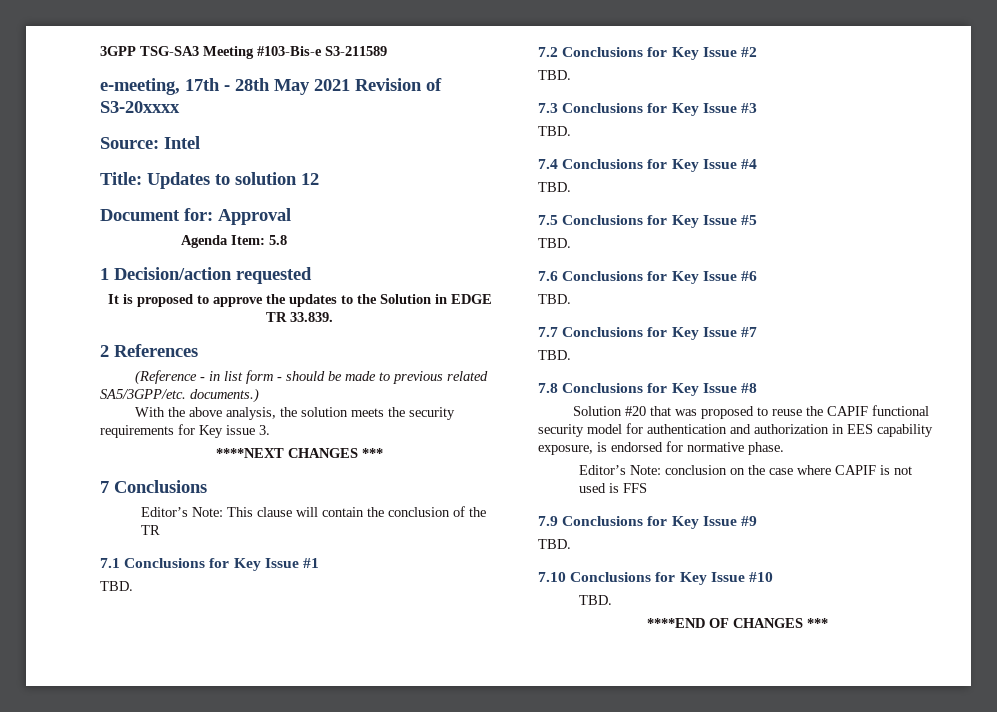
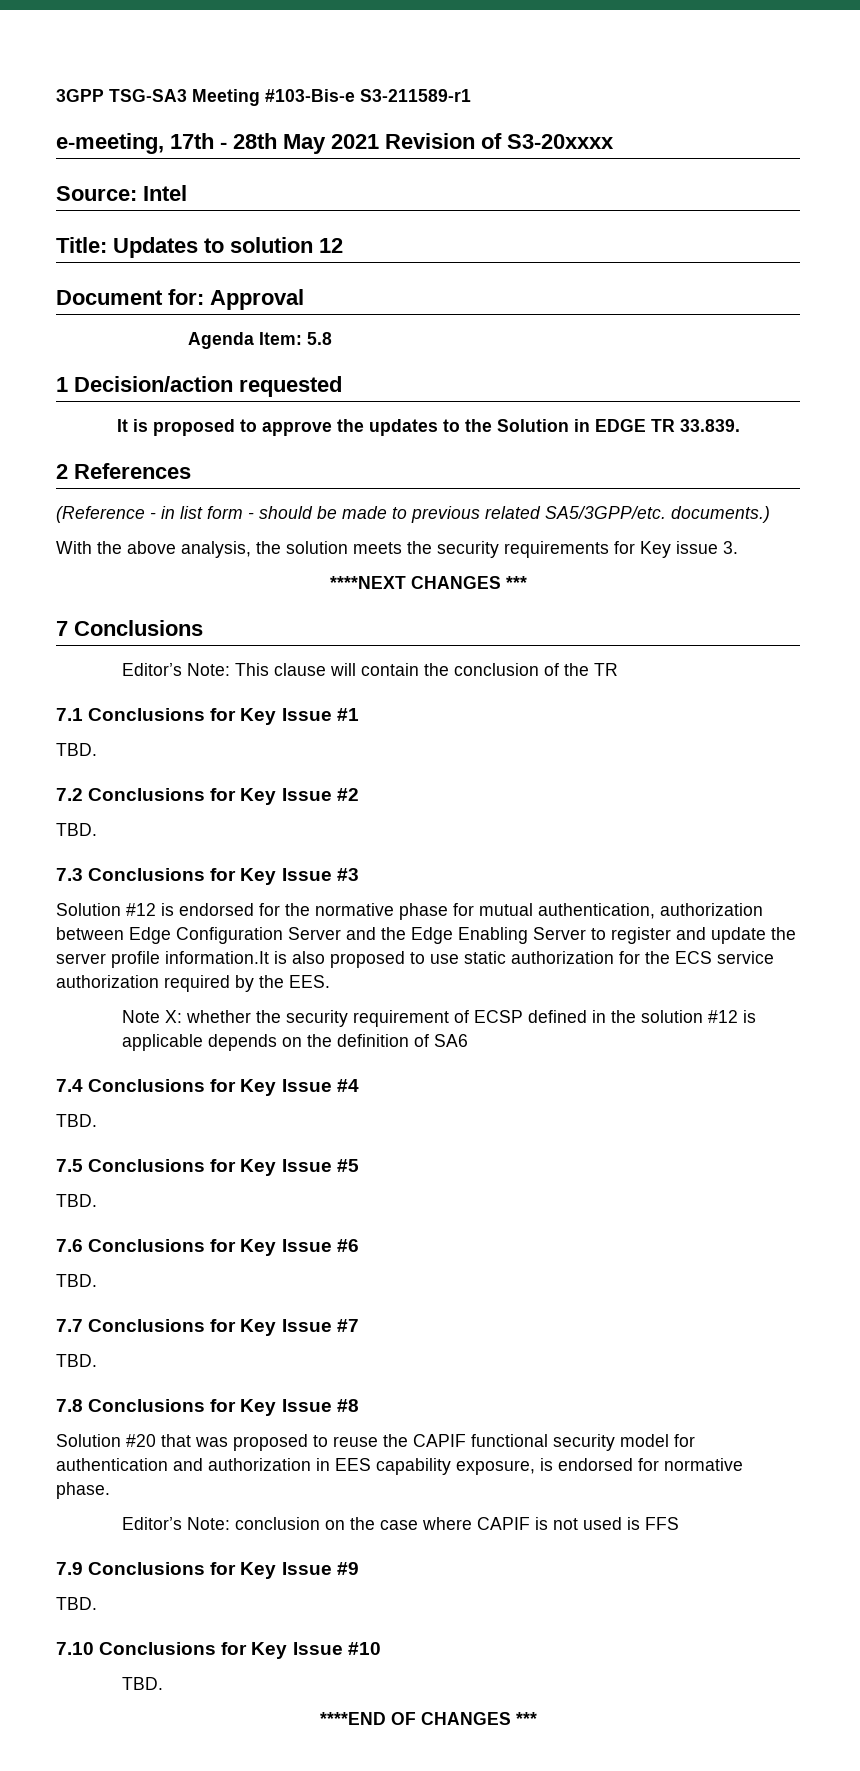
[325,46,387,56] S3-211589 -> [360,89,471,102] S3-211589-r1
[538,126,571,136] TBD. -> [56,903,763,920] [56,927,796,944] [56,951,774,968] [56,975,330,992] [122,1010,757,1027] [122,1034,469,1051] Solution #12 is endorsed for the normative phase for mutual authentication, authorization between Edge Configuration Server and the Edge Enabling Server to register and update the server profile information.It is also proposed to use static authorization for the ECS service authorization required by the EES. // Note X: whether the security requirement of ECSP defined in the solution #12 is applicable depends on the definition of SA6

